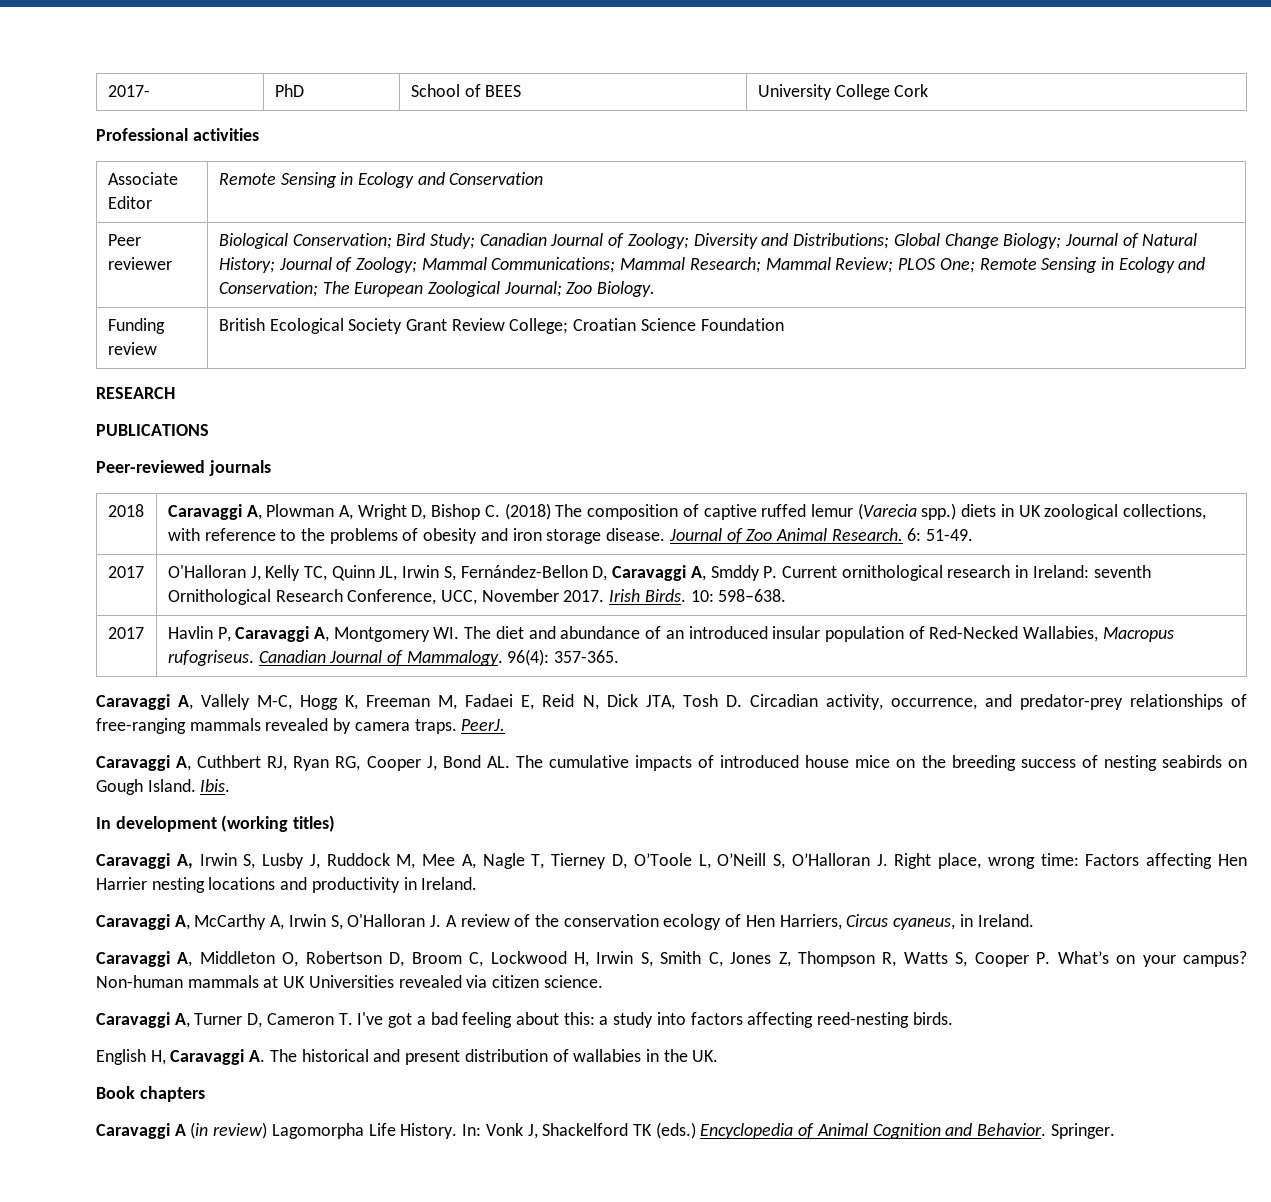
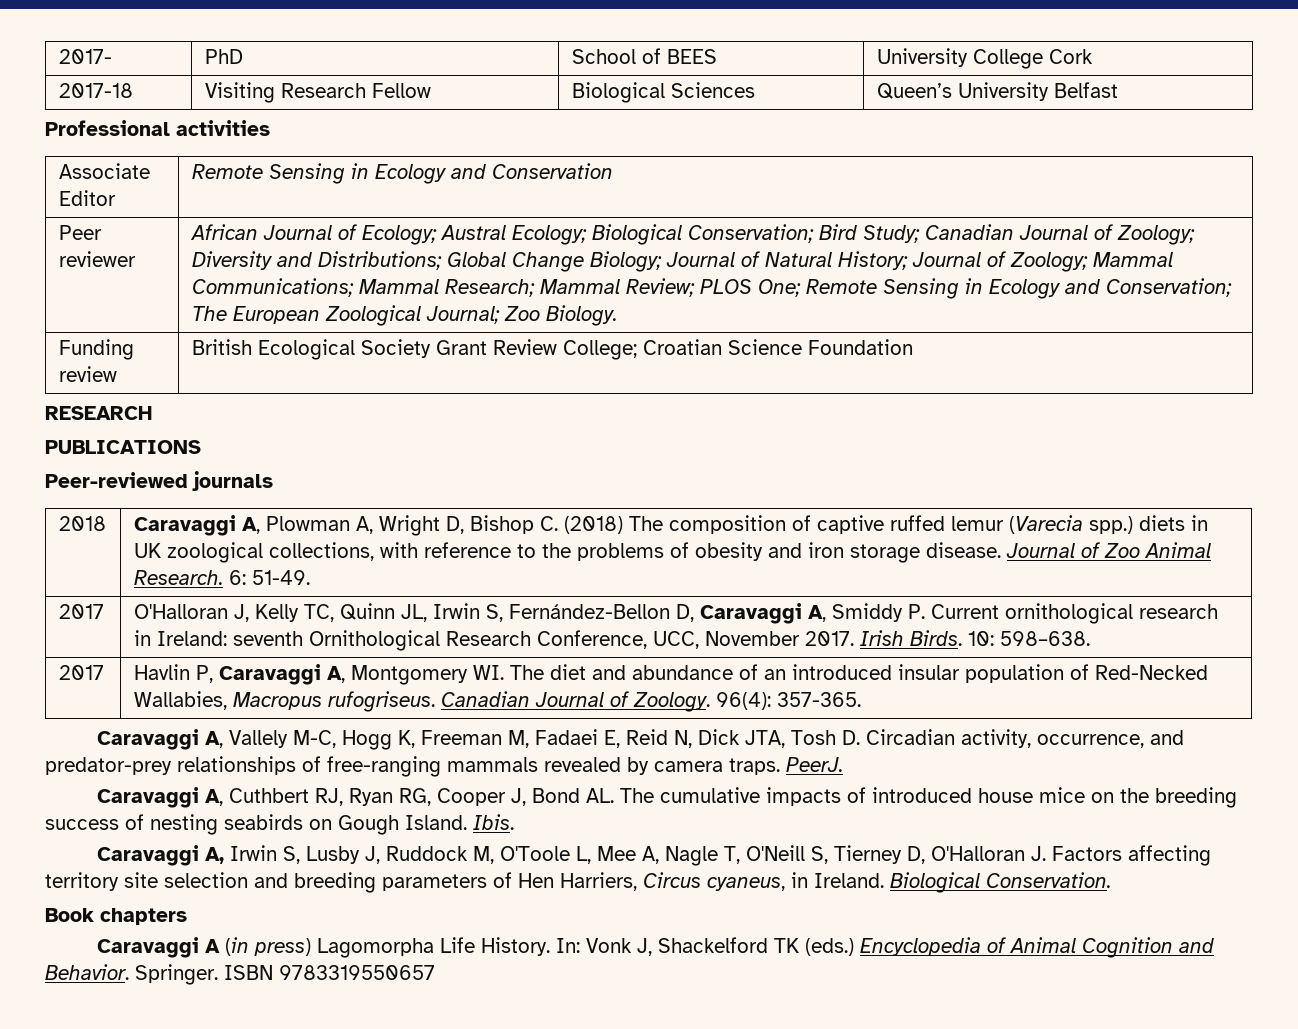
(929, 90) none -> [58,83,133,98] [204,82,431,103] [571,82,755,103] [876,82,1118,101] // 2017-18 | Visiting Research Fellow | Biological Sciences | Queen’s University Belfast
(172, 263) none -> [189,224,587,245] African Journal of Ecology; Austral Ecology;
[710,565,760,581] Smddy -> [831,603,903,622] Smiddy
[406,650,503,666] Mammalogy. -> [632,692,710,712] Zoology.
[96,815,336,832] // In development (working titles) -> (514, 822) none
(416, 861) none -> [500,846,592,864] O'Toole L,
[551,853,1247,869] [96,877,478,893] [96,914,722,930] Tierney D, O’Toole L, O’Neill S, O’Halloran J. Right place, wrong time: Factors affecting Hen Harrier nesting locations and productivity in Ireland. // Caravaggi A, McCarthy A, Irwin S, O'Halloran J. A review of the conservation ecology -> [746,845,1212,866] [45,872,487,893] O'Neill S, Tierney D, O'Halloran J. Factors affecting territory site selection and breeding parameters
[96,951,1248,967] [96,975,603,988] [96,1012,953,1028] [96,1049,719,1065] // Caravaggi A, Middleton O, Robertson D, Broom C, Lockwood H, Irwin S, Smith C, Jones Z, Thompson R, Watts S, Cooper P. What’s on your campus? Non-human mammals at UK Universities revealed via citizen science. // Caravaggi A, Turner D, Cameron T. I've got a bad feeling about this: a study into factors affecting reed-nesting birds. // English H, Caravaggi A. The historical and present distribution of wallabies in the UK. -> [890,872,1111,893] Biological Conservation.
[213,1122,268,1139] review) -> [254,938,312,956] press)
(1115, 1131) none -> [224,965,435,980] ISBN 9783319550657

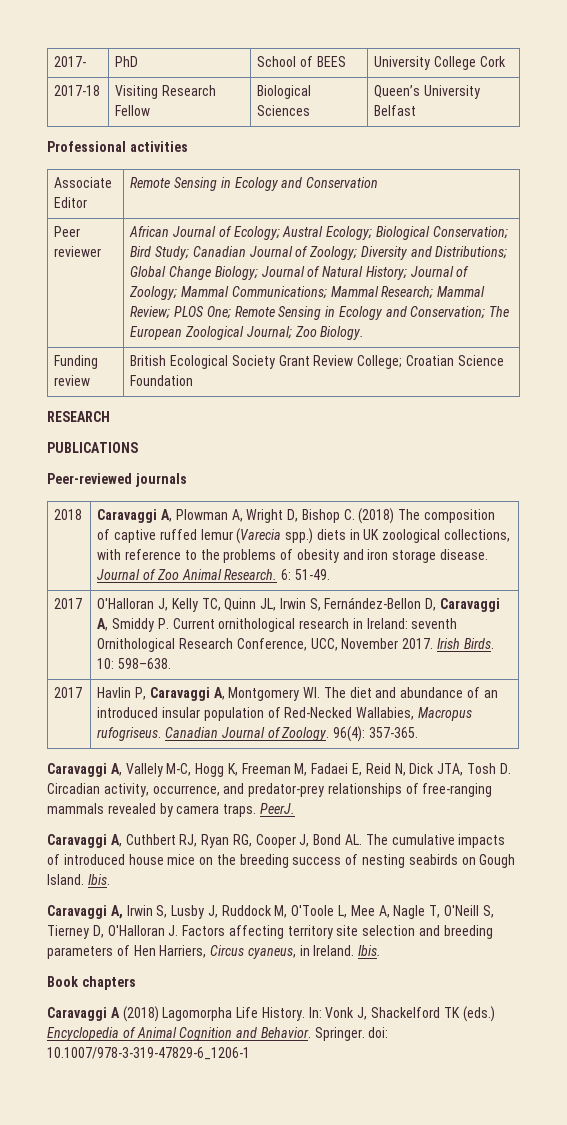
[890,872,1111,893] Biological Conservation. -> [358,945,382,956] Ibis.
[225,937,312,956] (in press) -> [122,1006,159,1022] (2018)
[224,965,435,980] ISBN 9783319550657 -> [368,1027,389,1038] [47,1047,250,1060] doi: 10.1007/978-3-319-47829-6_1206-1

